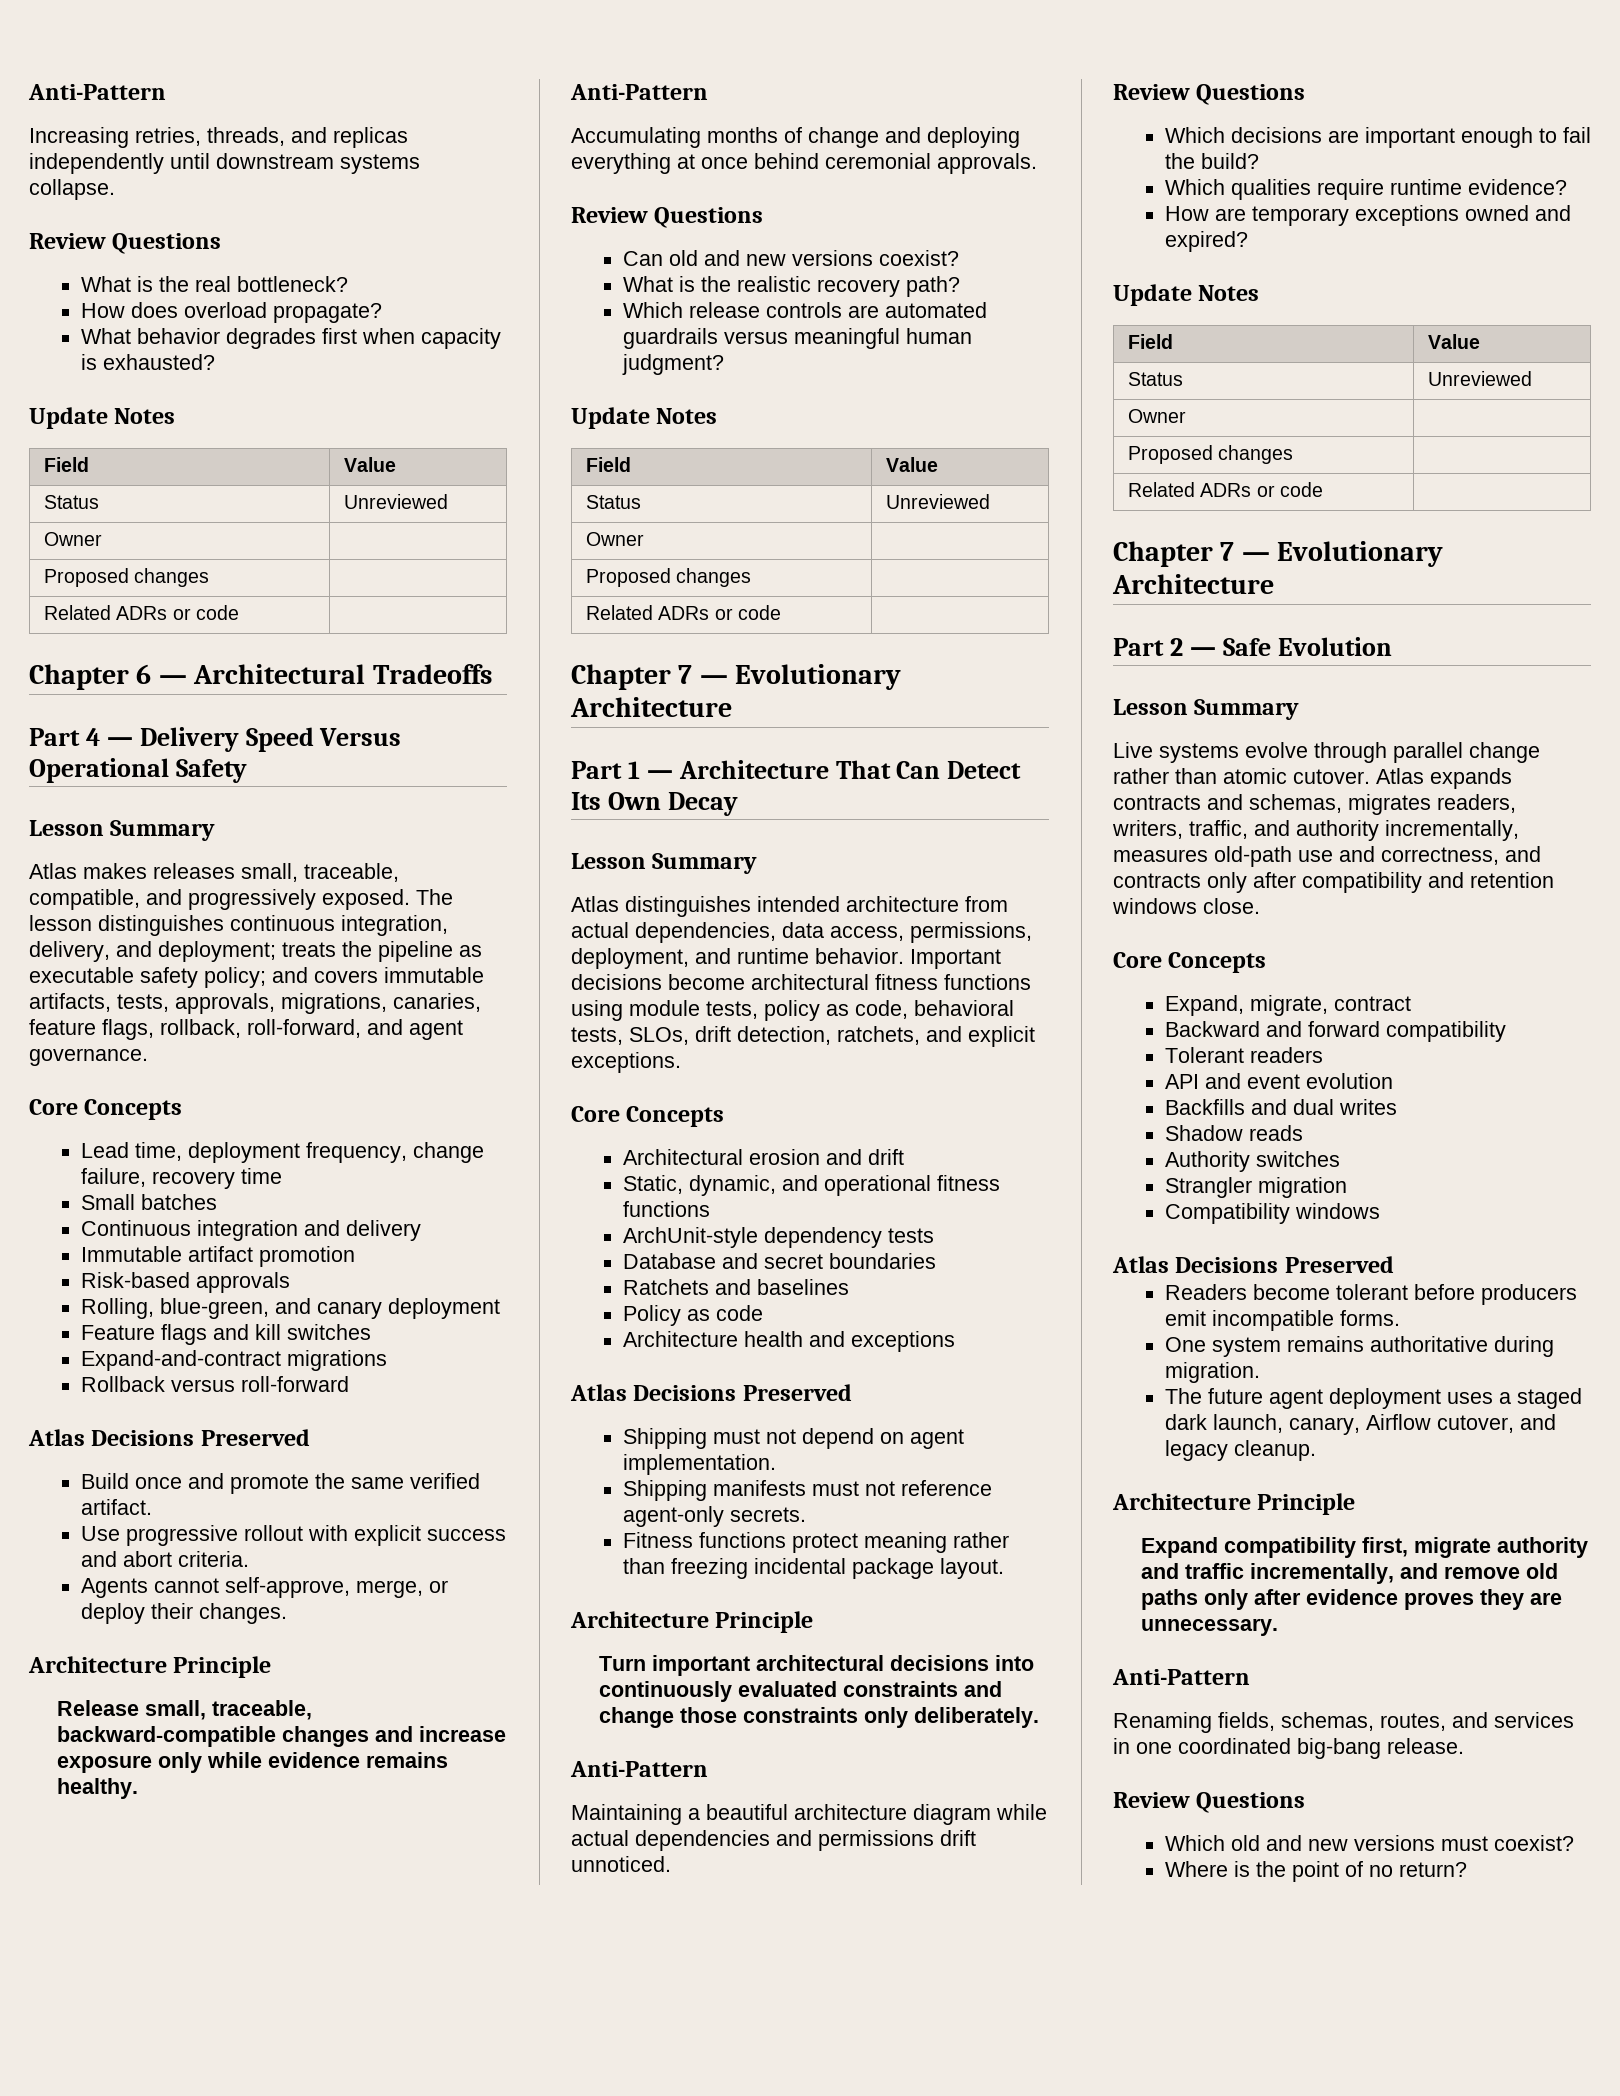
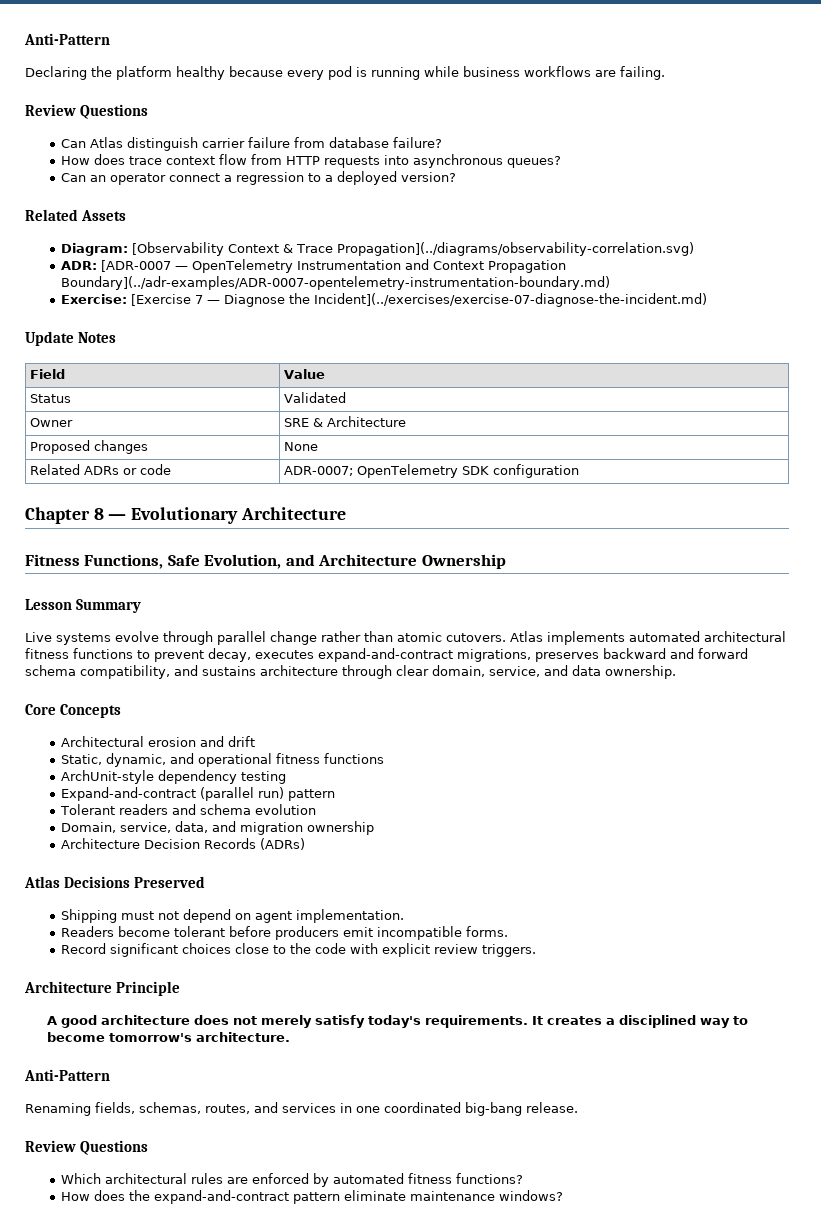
[28,84,166,100] [29,127,408,148] [29,153,420,174] [29,179,115,200] [29,233,222,254] [80,276,348,292] [80,302,382,323] [80,328,501,349] [80,354,215,370] [29,407,176,429] [44,457,90,472] [344,457,397,472] [44,495,100,509] [344,494,449,509] [44,532,103,546] [44,568,210,587] [44,605,239,620] [29,664,492,690] [29,727,402,752] [29,758,247,783] [29,820,216,841] [29,863,399,882] [29,889,453,910] [29,915,448,936] [29,941,482,962] [29,967,484,988] [29,993,481,1014] [29,1019,463,1040] [29,1048,148,1066] [29,1099,183,1120] [80,1142,484,1163] [80,1168,282,1189] [80,1194,217,1210] [80,1220,421,1241] [80,1246,355,1267] [80,1272,290,1293] [80,1298,500,1319] [80,1324,371,1345] [80,1350,387,1371] [80,1376,349,1392] [28,1429,310,1446] [80,1473,480,1494] [80,1499,152,1515] [80,1525,506,1546] [80,1551,249,1567] [80,1577,448,1598] [80,1603,287,1624] [28,1656,272,1678] [57,1700,313,1720] [57,1726,507,1747] [57,1752,449,1773] [57,1778,139,1799] [570,84,708,100] [571,127,1020,148] [571,153,1037,174] [571,207,764,228] [622,250,959,266] [622,276,960,297] [622,302,987,318] [622,328,972,349] [621,354,724,375] [571,407,718,429] [586,457,632,472] [886,457,939,472] [586,495,642,509] [886,494,991,509] [586,532,645,546] [586,568,752,587] [586,605,781,620] [571,664,902,690] [570,697,732,717] [571,760,1022,779] [571,792,738,816] [571,853,758,874] [571,896,1008,917] [571,922,1032,943] [571,948,1001,969] [571,974,1031,990] [571,1000,1014,1021] [571,1026,1035,1047] [571,1052,681,1073] Anti-Pattern // Increasing retries, threads, and replicas independently until downstream systems collapse. // Review Questions // What is the real bottleneck? // How does overload propagate? // What behavior degrades first when capacity is exhausted? // Update Notes // Field | Value // Status | Unreviewed // Owner | // Proposed changes | // Related ADRs or code | // Chapter 6 — Architectural Tradeoffs // Part 4 — Delivery Speed Versus Operational Safety // Lesson Summary // Atlas makes releases small, traceable, compatible, and progressively exposed. The lesson distinguishes continuous integration, delivery, and deployment; treats the pipeline as executable safety policy; and covers immutable artifacts, tests, approvals, migrations, canaries, feature flags, rollback, roll-forward, and agent governance. // Core Concepts // Lead time, deployment frequency, change failure, recovery time // Small batches // Continuous integration and delivery // Immutable artifact promotion // Risk-based approvals // Rolling, blue-green, and canary deployment // Feature flags and kill switches // Expand-and-contract migrations // Rollback versus roll-forward // Atlas Decisions Preserved // Build once and promote the same verified artifact. // Use progressive rollout with explicit success and abort criteria. // Agents cannot self-approve, merge, or deploy their changes. // Architecture Principle // Release small, traceable, backward-compatible changes and increase exposure only while evidence remains healthy. // Anti-Pattern // Accumulating months of change and deploying everything at once behind ceremonial approvals. // Review Questions // Can old and new versions coexist? // What is the realistic recovery path? // Which release controls are automated guardrails versus meaningful human judgment? // Update Notes // Field | Value // Status | Unreviewed // Owner | // Proposed changes | // Related ADRs or code | // Chapter 7 — Evolutionary Architecture // Part 1 — Architecture That Can Detect Its Own Decay // Lesson Summary // Atlas distinguishes intended architecture from actual dependencies, data access, permissions, deployment, and runtime behavior. Important decisions become architectural fitness functions using module tests, policy as code, behavioral tests, SLOs, drift detection, ratchets, and explicit exceptions. -> [24,33,110,45] [25,66,665,80] [25,104,149,119] [61,137,443,151] [61,154,562,168] [61,171,457,185] [25,209,127,221] [61,242,695,256] [61,259,567,273] [61,276,611,290] [61,293,708,307] [25,331,117,346] [30,369,66,379] [284,369,326,379] [30,394,72,403] [284,392,347,403] [30,418,74,427] [284,416,407,427] [30,440,149,454] [284,442,319,451] [30,464,172,475] [284,464,580,478] [25,507,346,524] [25,554,506,569] [25,599,142,613] [25,631,786,645] [25,648,748,662] [25,665,676,679] Anti-Pattern // Declaring the platform healthy because every pod is running while business workflows are failing. // Review Questions // Can Atlas distinguish carrier failure from database failure? // How does trace context flow from HTTP requests into asynchronous queues? // Can an operator connect a regression to a deployed version? // Related Assets // Diagram: [Observability Context & Trace Propagation](../diagrams/observability-correlation.svg) // ADR: [ADR-0007 — OpenTelemetry Instrumentation and Context Propagation Boundary](../adr-examples/ADR-0007-opentelemetry-instrumentation-boundary.md) // Exercise: [Exercise 7 — Diagnose the Incident](../exercises/exercise-07-diagnose-the-incident.md) // Update Notes // Field | Value // Status | Validated // Owner | SRE & Architecture // Proposed changes | None // Related ADRs or code | ADR-0007; OpenTelemetry SDK configuration // Chapter 8 — Evolutionary Architecture // Fitness Functions, Safe Evolution, and Architecture Ownership // Lesson Summary // Live systems evolve through parallel change rather than atomic cutovers. Atlas implements automated architectural fitness functions to prevent decay, executes expand-and-contract migrations, preserves backward and forward schema compatibility, and sustains architecture through clear domain, service, and data ownership.
[887,1228,934,1243] [622,1253,936,1269] [622,1279,849,1295] [622,1305,763,1326] [622,1331,955,1352] tests // Database and secret boundaries // Ratchets and baselines // Policy as code // Architecture health and exceptions -> [241,771,287,784] [61,787,336,801] [60,804,317,815] [61,821,375,835] [61,838,306,850] testing // Expand-and-contract (parallel run) pattern // Tolerant readers and schema evolution // Domain, service, data, and migration ownership // Architecture Decision Records (ADRs)
[622,1480,992,1501] [622,1506,806,1527] [622,1532,1009,1553] [622,1558,1004,1579] [570,1611,814,1633] [599,1655,1035,1676] [599,1681,1003,1702] [599,1707,1040,1728] [570,1761,708,1777] [571,1804,1047,1825] [571,1830,976,1851] [571,1856,671,1872] [1113,84,1306,105] [1164,127,1591,148] [1164,153,1259,169] [1164,179,1567,200] [1164,205,1571,226] [1164,231,1248,252] [1113,284,1260,306] [1128,334,1174,349] [1428,334,1481,349] [1128,372,1184,386] [1428,371,1533,386] [1128,409,1187,423] [1128,445,1294,464] [1128,482,1323,497] [1113,541,1444,567] [1112,574,1274,594] [1113,637,1392,656] [1113,699,1300,720] [1113,742,1540,763] [1113,768,1512,789] [1113,794,1516,815] [1112,820,1519,841] [1113,846,1541,867] [1113,872,1554,893] [1112,898,1260,914] [1113,952,1267,973] [1164,995,1411,1016] [1164,1021,1506,1042] [1164,1047,1323,1063] [1164,1073,1393,1089] [1164,1099,1397,1115] [1164,1125,1303,1141] [1164,1151,1340,1172] [1164,1177,1347,1198] [1164,1203,1380,1224] [1112,1256,1394,1273] // Shipping manifests must not reference agent-only secrets. // Fitness functions protect meaning rather than freezing incidental package layout. // Architecture Principle // Turn important architectural decisions into continuously evaluated constraints and change those constraints only deliberately. // Anti-Pattern // Maintaining a beautiful architecture diagram while actual dependencies and permissions drift unnoticed. // Review Questions // Which decisions are important enough to fail the build? // Which qualities require runtime evidence? // How are temporary exceptions owned and expired? // Update Notes // Field | Value // Status | Unreviewed // Owner | // Proposed changes | // Related ADRs or code | // Chapter 7 — Evolutionary Architecture // Part 2 — Safe Evolution // Lesson Summary // Live systems evolve through parallel change rather than atomic cutover. Atlas expands contracts and schemas, migrates readers, writers, traffic, and authority incrementally, measures old-path use and correctness, and contracts only after compatibility and retention windows close. // Core Concepts // Expand, migrate, contract // Backward and forward compatibility // Tolerant readers // API and event evolution // Backfills and dual writes // Shadow reads // Authority switches // Strangler migration // Compatibility windows // Atlas Decisions Preserved -> (405, 916) none
[1164,1336,1554,1357] [1164,1362,1260,1383] [1164,1388,1582,1409] [1164,1414,1556,1435] [1164,1440,1316,1461] [1112,1493,1356,1515] [1141,1537,1589,1558] [1141,1563,1559,1584] [1141,1589,1563,1610] [1141,1618,1279,1636] One system remains authoritative during migration. // The future agent deployment uses a staged dark launch, canary, Airflow cutover, and legacy cleanup. // Architecture Principle // Expand compatibility first, migrate authority and traffic incrementally, and remove old paths only after evidence proves they are unnecessary. -> [61,943,537,957] [24,981,181,996] [47,1015,749,1028] [47,1032,291,1042] Record significant choices close to the code with explicit review triggers. // Architecture Principle // A good architecture does not merely satisfy today's requirements. It creates a disciplined way to become tomorrow's architecture.
[1230,1835,1574,1851] [1164,1861,1467,1882] old and new versions must coexist? // Where is the point of no return? -> [105,1173,524,1187] [61,1190,564,1204] architectural rules are enforced by automated fitness functions? // How does the expand-and-contract pattern eliminate maintenance windows?

